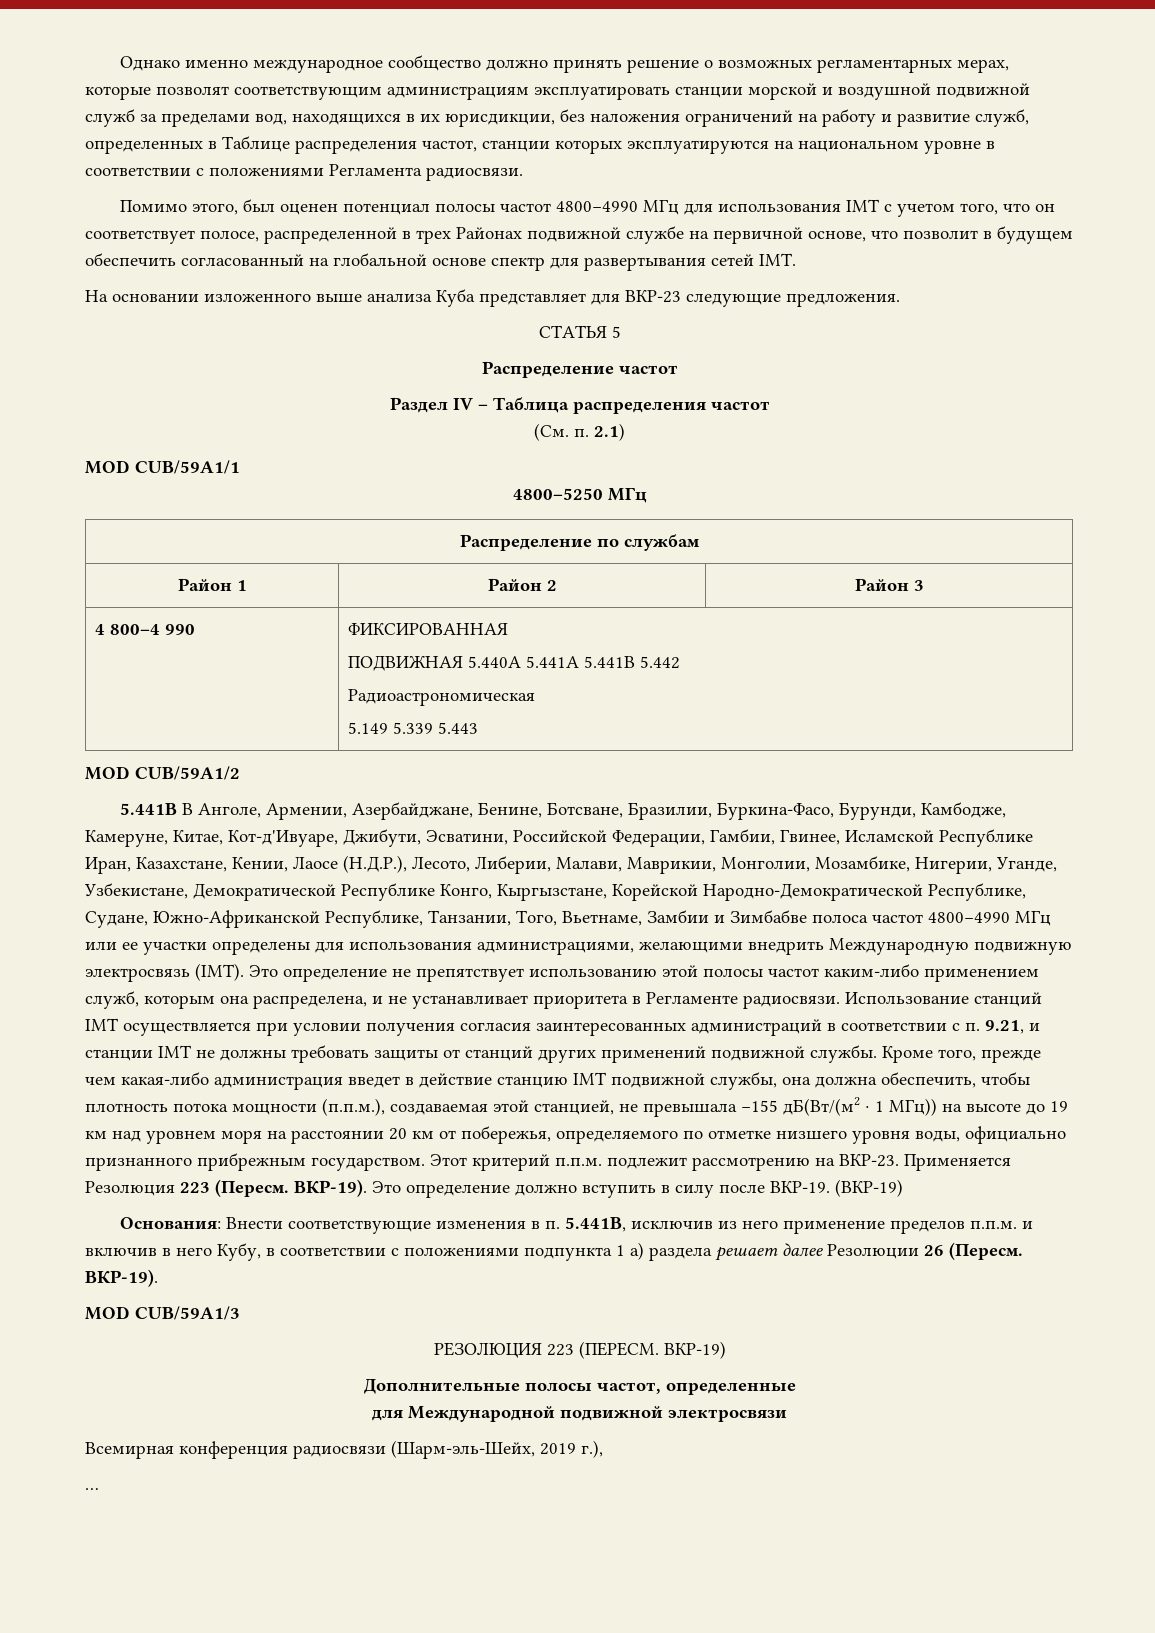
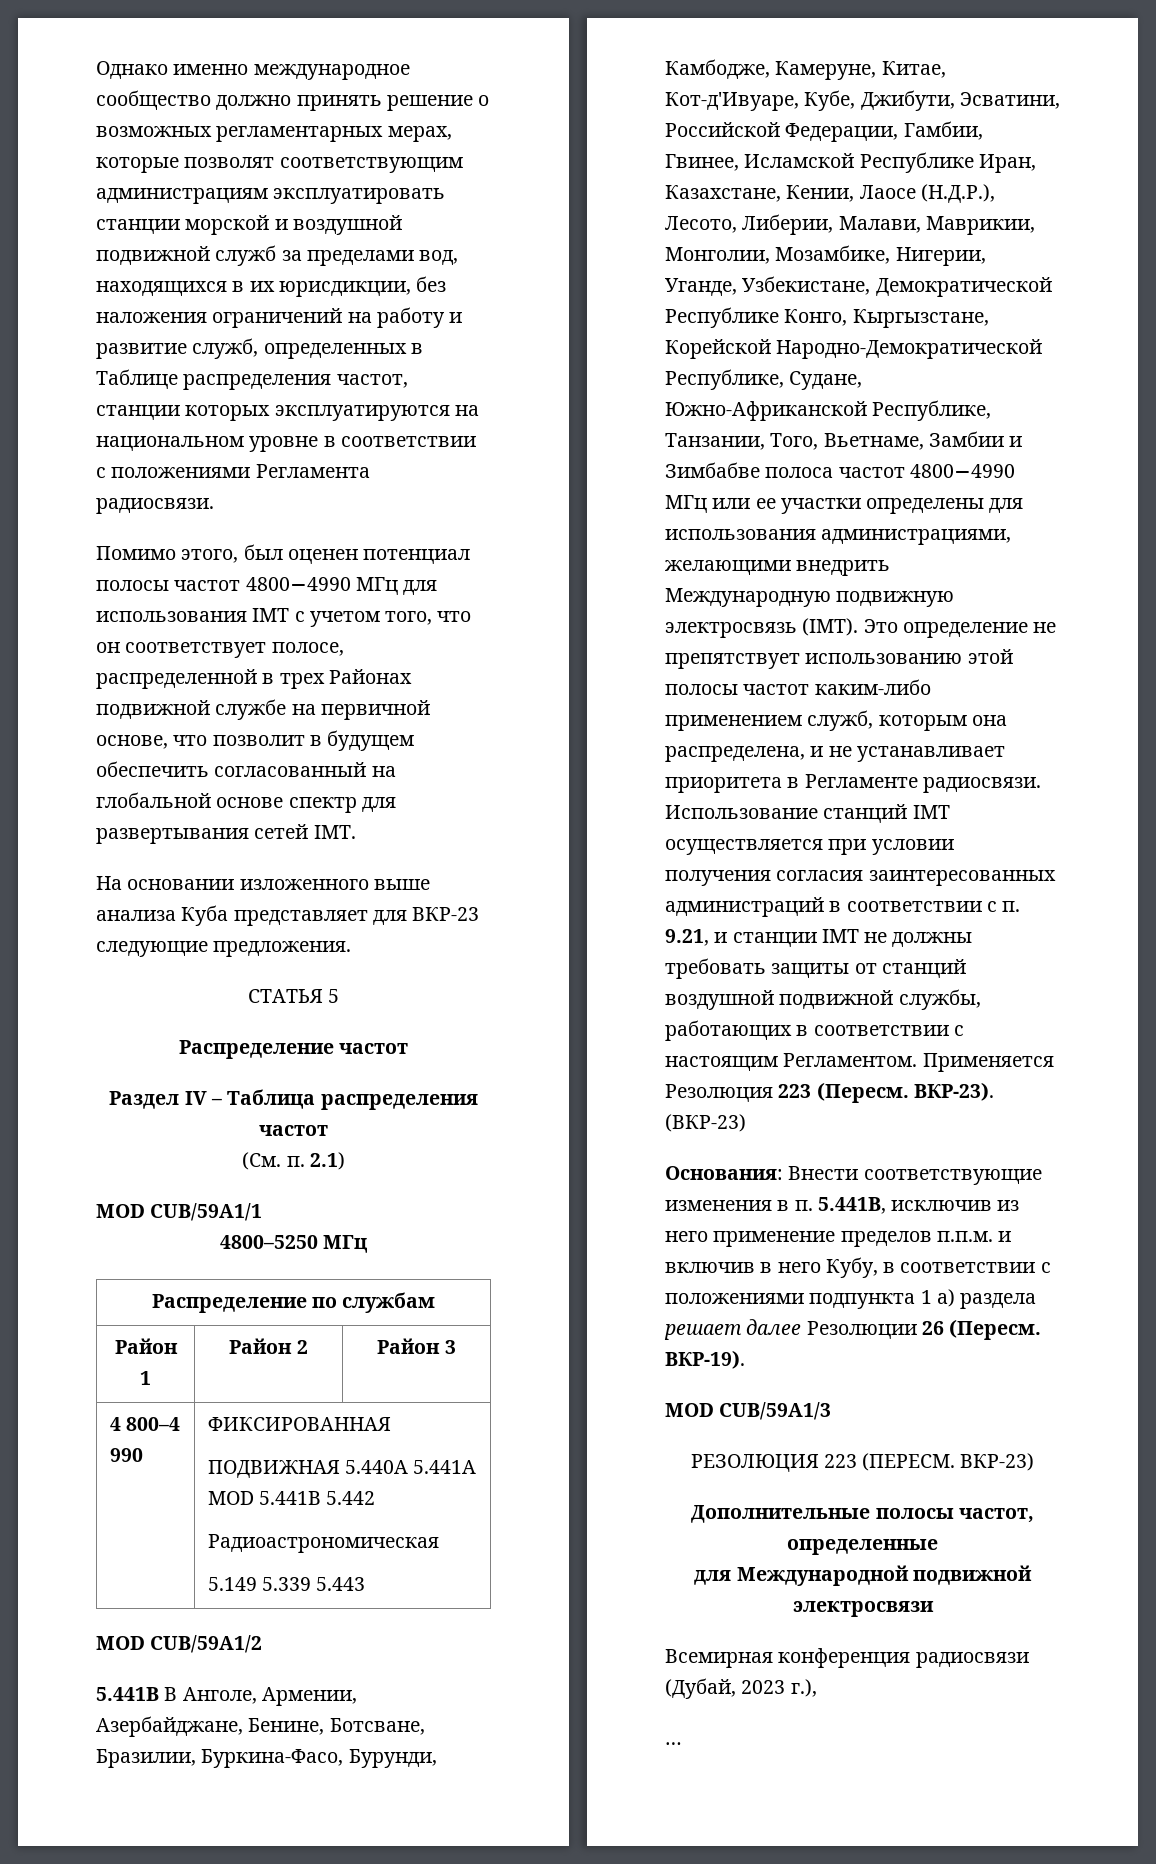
(580, 662) none -> [207,1491,254,1505] MOD
(338, 838) none -> [804,90,856,111] Кубе,
[538,1045,1041,1063] [85,1072,1030,1090] [85,1097,1068,1117] [85,1126,1066,1144] [85,1153,1011,1171] [85,1179,903,1198] других применений подвижной службы. Кроме того, прежде чем какая-либо администрация введет в действие станцию IMT подвижной службы, она должна обеспечить, чтобы плотность потока мощности (п.п.м.), создаваемая этой станцией, не превышала −155 дБ(Вт/(м2 · 1 МГц)) на высоте до 19 км над уровнем моря на расстоянии 20 км от побережья, определяемого по отметке низшего уровня воды, официально признанного прибрежным государством. Этот критерий п.п.м. подлежит рассмотрению на ВКР-23. Применяется Резолюция 223 (Пересм. ВКР-19). Это определение должно вступить в силу после ВКР-19. (ВКР-19) -> [665,989,981,1010] [665,1020,964,1041] [665,1053,1054,1072] [665,1082,994,1103] [665,1114,746,1132] воздушной подвижной службы, работающих в соответствии с настоящим Регламентом. Применяется Резолюция 223 (Пересм. ВКР-23). (ВКР-23)
[663,1341,726,1359] ВКР-19) -> [960,1453,1035,1471] ВКР-23)
[391,1440,576,1459] (Шарм-эль-Шейх, 2019 -> [665,1678,786,1699] (Дубай, 2023

